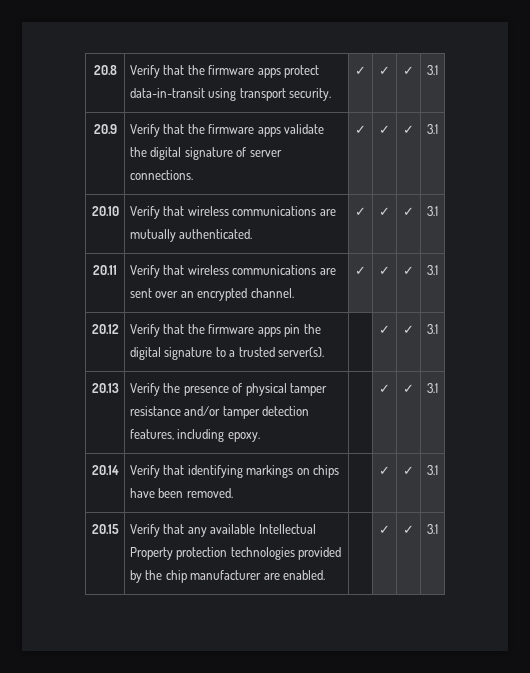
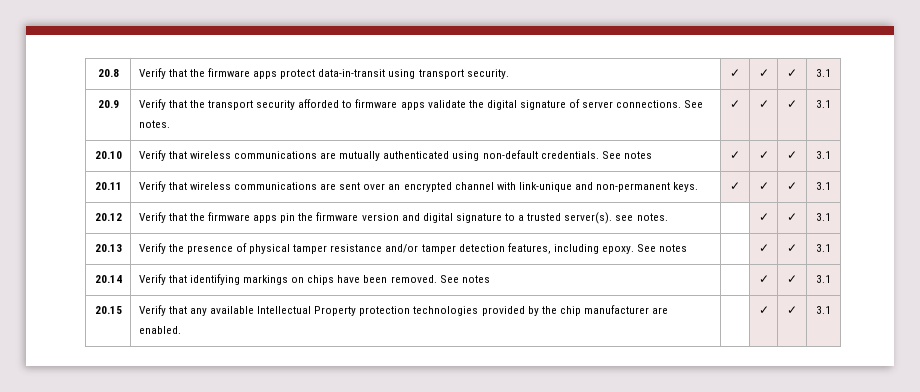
(205, 129) none -> [208,99,353,110] transport security afforded to
(193, 175) none -> [684,100,704,108] [138,120,170,128] See notes.
[179,229,253,239] authenticated. -> [383,150,652,161] authenticated using non-default credentials. See notes
[250,288,294,298] channel. -> [454,182,699,192] channel with link-unique and non-permanent keys.
(321, 329) none -> [316,212,420,221] firmware version and
(325, 352) none -> [615,213,668,221] see notes.
(260, 437) none -> [637,244,688,252] See notes
(233, 493) none -> [439,275,490,283] See notes

